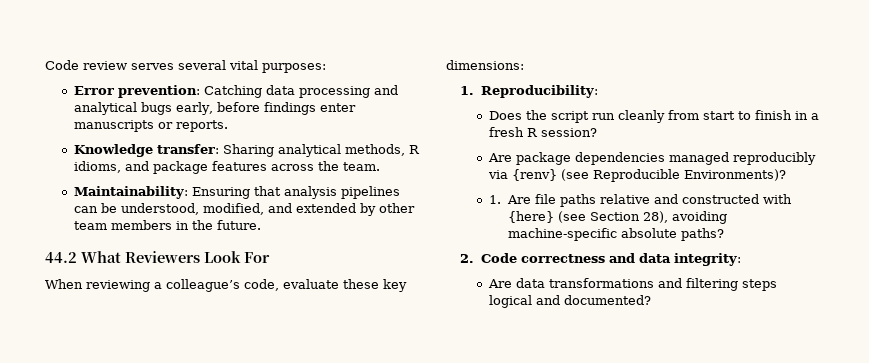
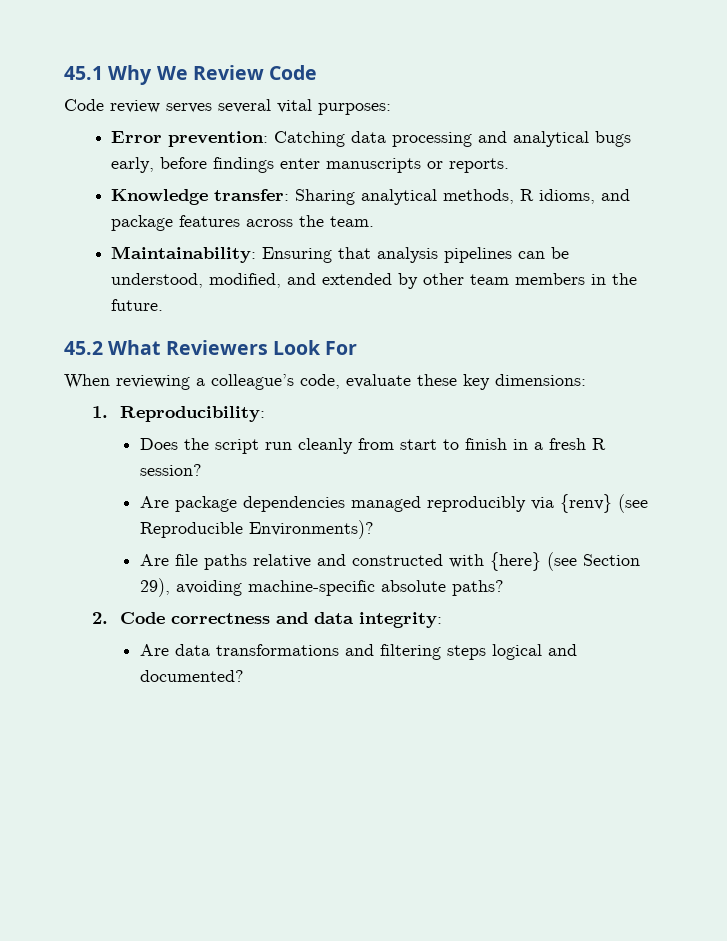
(45, 65) none -> [64,65,318,85] 45.1 Why We Review Code //
[45,252,77,263] 44.2 -> [64,341,103,355] 45.2
[489,195,502,204] 1. -> (374, 529) none
[642,211,668,223] 28), -> [139,578,170,597] 29),

